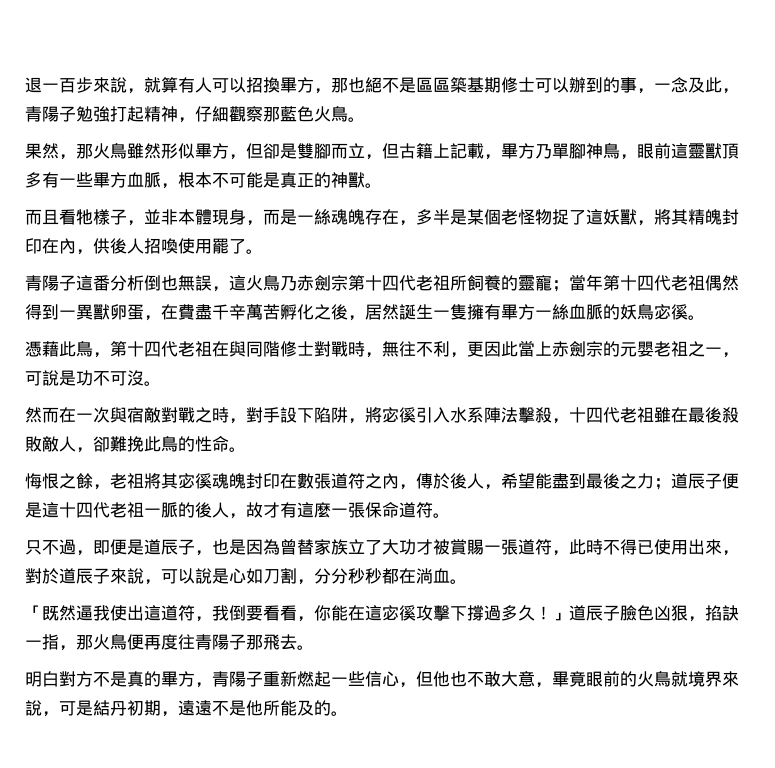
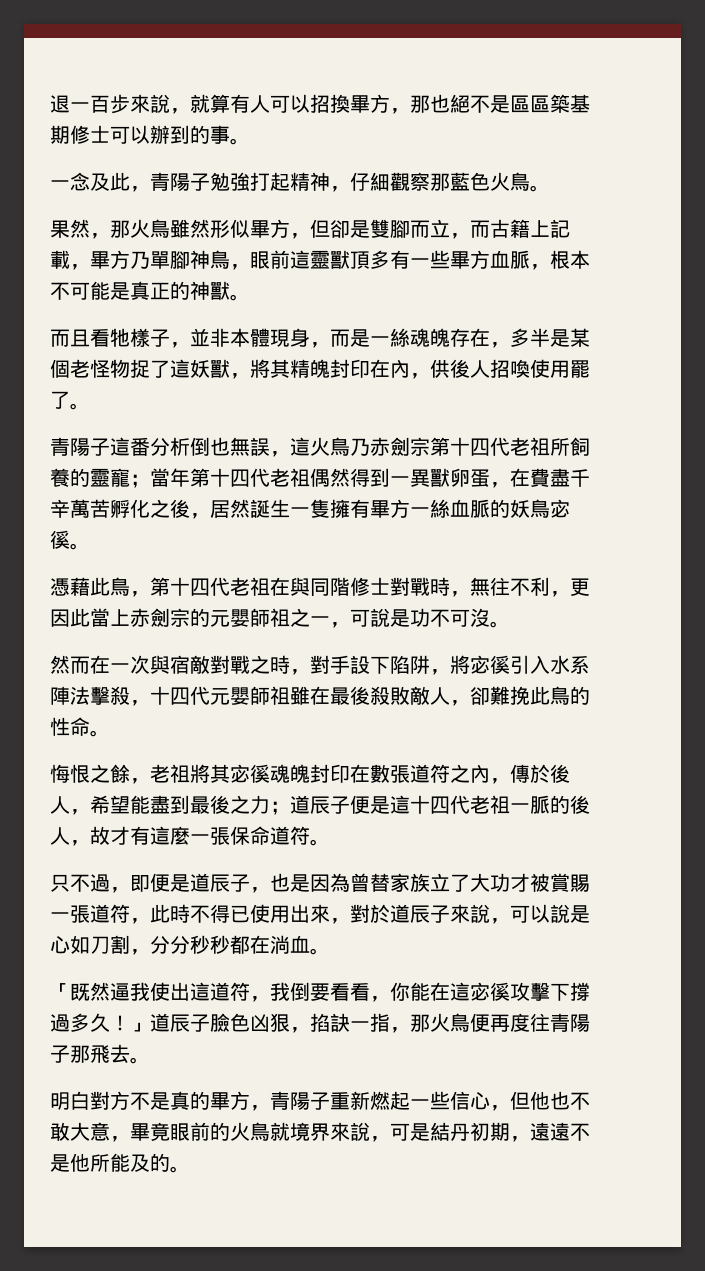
[637,88,654,94] ， -> [230,138,250,145] 。 //
[382,143,399,159] 但 -> [470,220,490,238] 而
[654,341,671,357] 老 -> [250,608,270,627] 師
[620,407,637,423] 老 -> [210,686,270,705] 元嬰師

